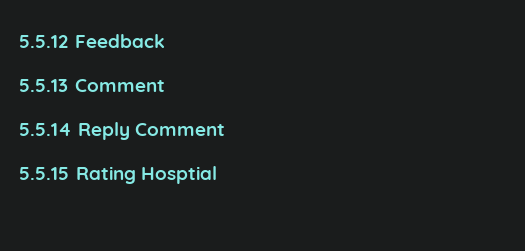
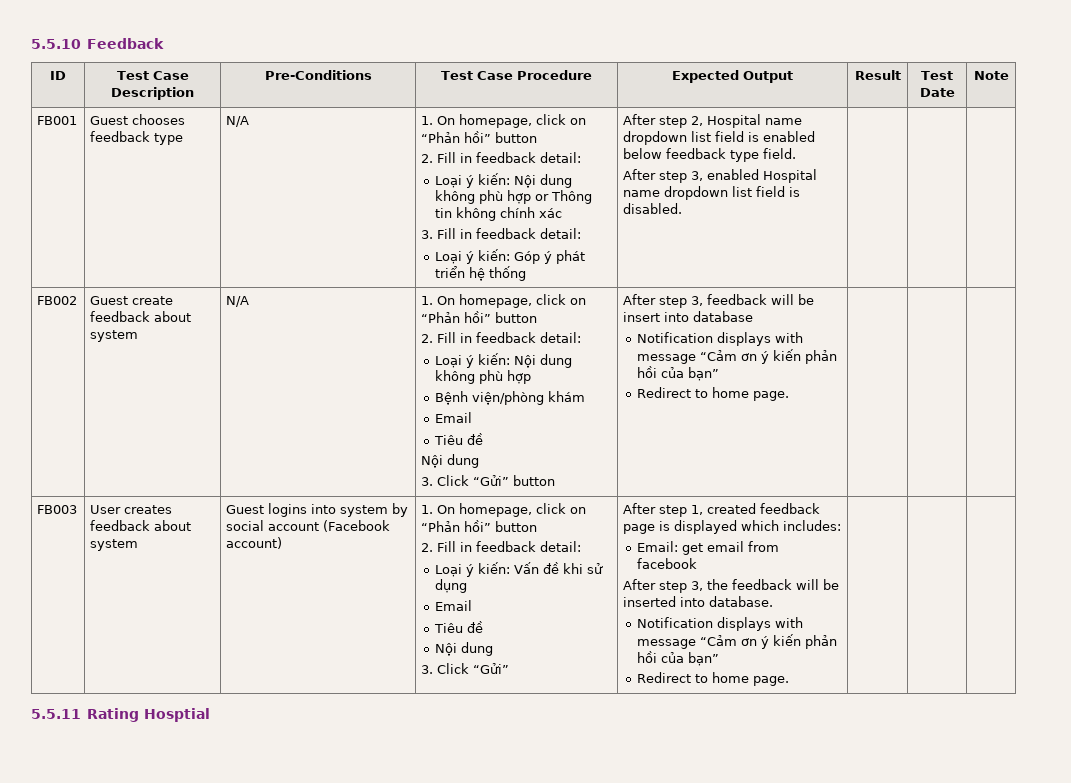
[19,35,68,48] 5.5.12 -> [31,39,81,49] 5.5.10
[19,79,165,92] [19,122,226,140] [19,167,69,180] // 5.5.13 Comment // 5.5.14 Reply Comment // 5.5.15 -> [50,71,66,80] [116,71,189,80] [111,87,194,100] [264,70,372,80] [441,70,592,80] [672,70,793,83] [854,70,901,80] [921,71,954,80] [919,88,955,97] [973,71,1009,80] [37,116,78,125] [90,114,186,125] [90,131,184,145] [226,116,250,127] [421,114,587,128] [421,131,538,143] [421,152,582,163] [435,173,573,188] [435,190,593,204] [435,207,563,221] [421,228,582,239] [435,249,586,264] [435,266,527,281] [623,114,803,128] [623,131,816,145] [623,148,797,162] [623,169,818,183] [623,186,801,200] [623,203,683,214] [37,296,78,305] [90,296,174,305] [90,311,192,322] [90,330,139,342] [226,296,250,307] [421,294,587,308] [421,311,538,323] [421,332,582,343] [435,353,573,368] [435,370,532,384] [435,391,586,405] [435,412,473,423] [434,433,484,445] [421,454,480,468] [421,475,556,486] [623,294,815,308] [623,311,754,322] [637,332,804,346] [637,349,838,364] [637,366,720,381] [637,387,790,401] [37,505,78,514] [90,505,173,514] [90,520,192,531] [90,539,139,551] [226,503,409,517] [226,520,391,532] [226,537,283,549] [421,503,587,517] [421,520,538,532] [421,541,582,552] [435,562,604,577] [435,579,468,593] [435,600,473,611] [434,621,484,633] [435,642,494,656] [421,663,510,674] [623,503,821,517] [623,520,842,534] [637,541,780,555] [637,558,698,569] [623,579,840,593] [623,596,774,607] [637,617,804,631] [637,634,838,649] [637,651,720,666] [637,672,790,686] [31,709,81,719] // ID | Test Case Description | Pre-Conditions | Test Case Procedure | Expected Output | Result | Test Date | Note // FB001 | Guest chooses feedback type | N/A | 1. On homepage, click on “Phản hồi” button // 2. Fill in feedback detail: // Loại ý kiến: Nội dung không phù hợp or Thông tin không chính xác // 3. Fill in feedback detail: // Loại ý kiến: Góp ý phát triển hệ thống | After step 2, Hospital name dropdown list field is enabled below feedback type field. // After step 3, enabled Hospital name dropdown list field is disabled. | | | // FB002 | Guest create feedback about system | N/A | 1. On homepage, click on “Phản hồi” button // 2. Fill in feedback detail: // Loại ý kiến: Nội dung không phù hợp // Bệnh viện/phòng khám // Email // Tiêu đề // Nội dung // 3. Click “Gửi” button | After step 3, feedback will be insert into database // Notification displays with message “Cảm ơn ý kiến phản hồi của bạn” // Redirect to home page. | | | // FB003 | User creates feedback about system | Guest logins into system by social account (Facebook account) | 1. On homepage, click on “Phản hồi” button // 2. Fill in feedback detail: // Loại ý kiến: Vấn đề khi sử dụng // Email // Tiêu đề // Nội dung // 3. Click “Gửi” | After step 1, created feedback page is displayed which includes: // Email: get email from facebook // After step 3, the feedback will be inserted into database. // Notification displays with message “Cảm ơn ý kiến phản hồi của bạn” // Redirect to home page. | | | // 5.5.11

